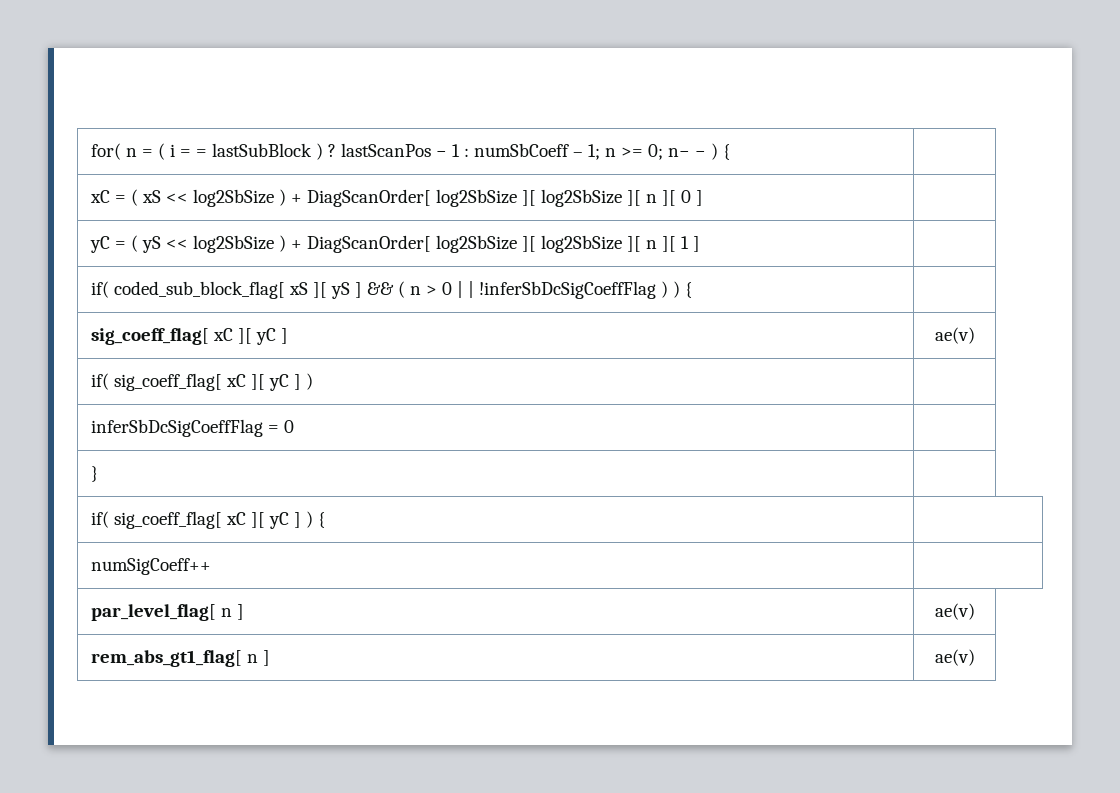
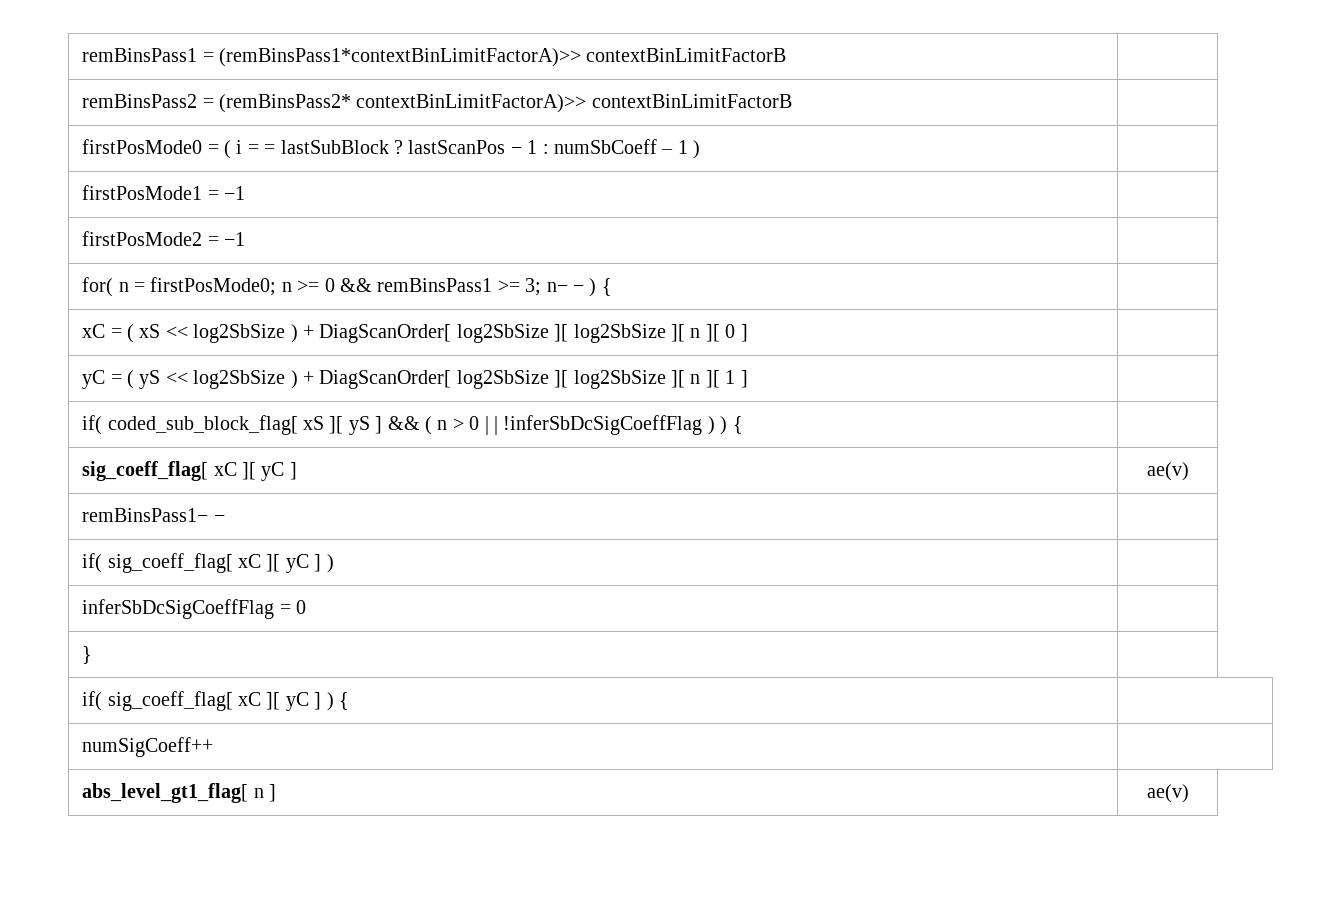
[91,143,138,160] for( n -> [82,48,787,67] [82,94,792,113] [82,139,203,154] remBinsPass1 = (remBinsPass1*contextBinLimitFactorA)>> contextBinLimitFactorB | // remBinsPass2 = (remBinsPass2* contextBinLimitFactorA)>> contextBinLimitFactorB | // firstPosMode0
[316,143,324,160] ) -> (389, 147) none
[588,144,664,160] 1; n >= 0; -> [677,140,701,159] [82,185,245,200] [82,231,245,246] [82,277,542,297] 1 ) | // firstPosMode1 = −1 | // firstPosMode2 = −1 | // for( n = firstPosMode0; n >= 0 && remBinsPass1 >= 3;
(975, 335) none -> [82,508,225,522] // remBinsPass1− − |
[91,604,245,621] [934,603,975,620] [91,650,271,667] [934,649,975,666] par_level_flag[ n ] | ae(v) // rem_abs_gt1_flag[ n ] | ae(v) -> [82,783,276,803] [1146,784,1189,803] abs_level_gt1_flag[ n ] | ae(v)

